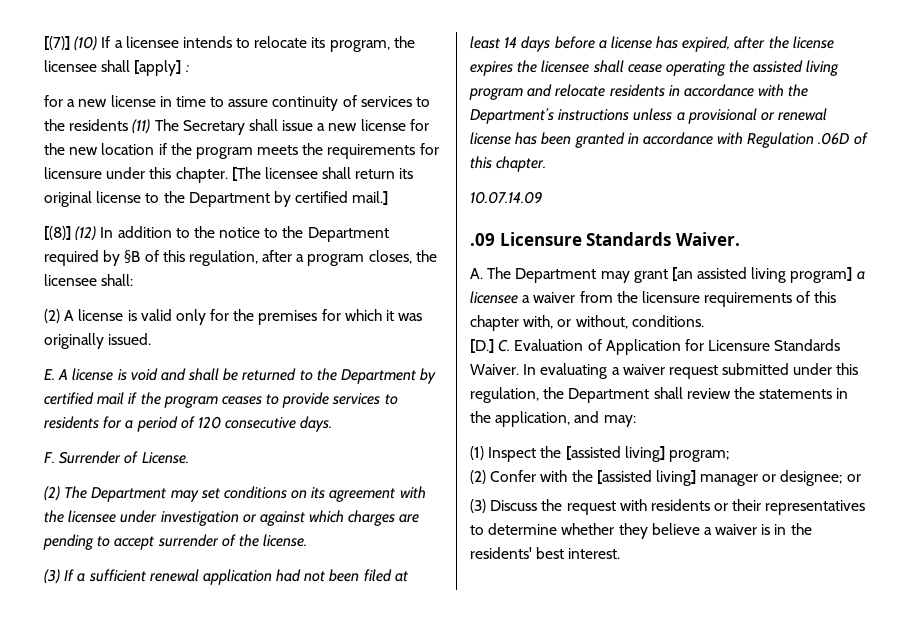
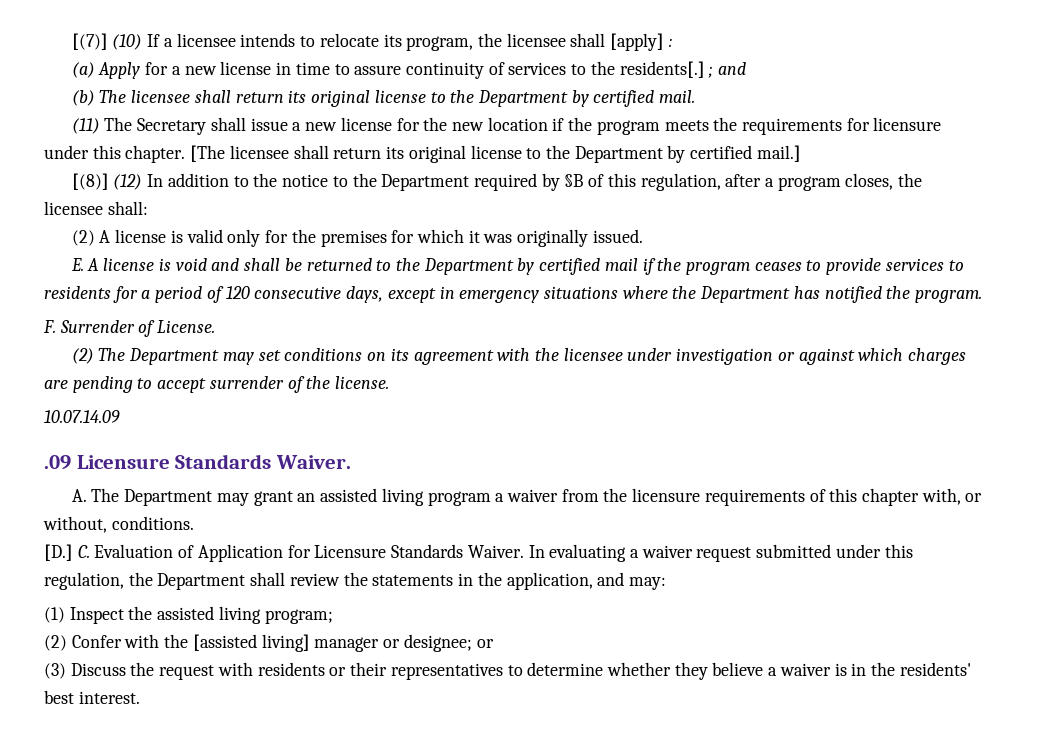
(189, 68) none -> [71,62,141,79] (a) Apply
[69,119,129,131] residents -> [619,61,747,78] [71,90,696,107] residents[.] ; and // (b) The licensee shall return its original license to the Department by certified mail. //
[300,416,333,432] days. -> [346,286,983,303] days, except in emergency situations where the Department has notified the program.
[44,569,408,585] [470,36,834,52] [470,60,840,76] [469,84,809,100] [470,108,828,124] [470,132,868,148] [470,156,547,172] // (3) If a sufficient renewal application had not been filed at least 14 days before a license has expired, after the license expires the licensee shall cease operating the assisted living program and relocate residents in accordance with the Department’s instructions unless a provisional or renewal license has been granted in accordance with Regulation .06D of this chapter. -> (390, 382) none
[671,267,865,283] [470,291,518,304] [an assisted living program] a licensee -> [297,488,491,506] an assisted living program
[565,446,665,462] [assisted living] -> [157,606,261,624] assisted living

